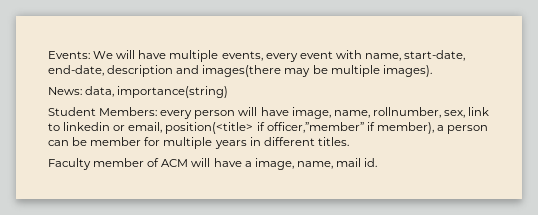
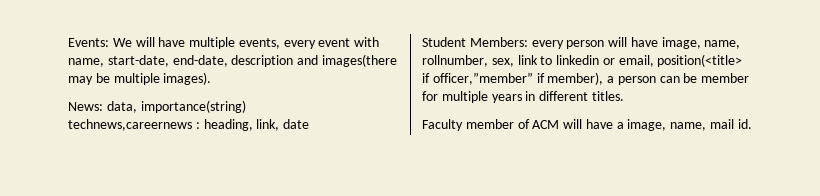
(229, 92) none -> [68,119,310,131] // technews,careernews : heading, link, date

